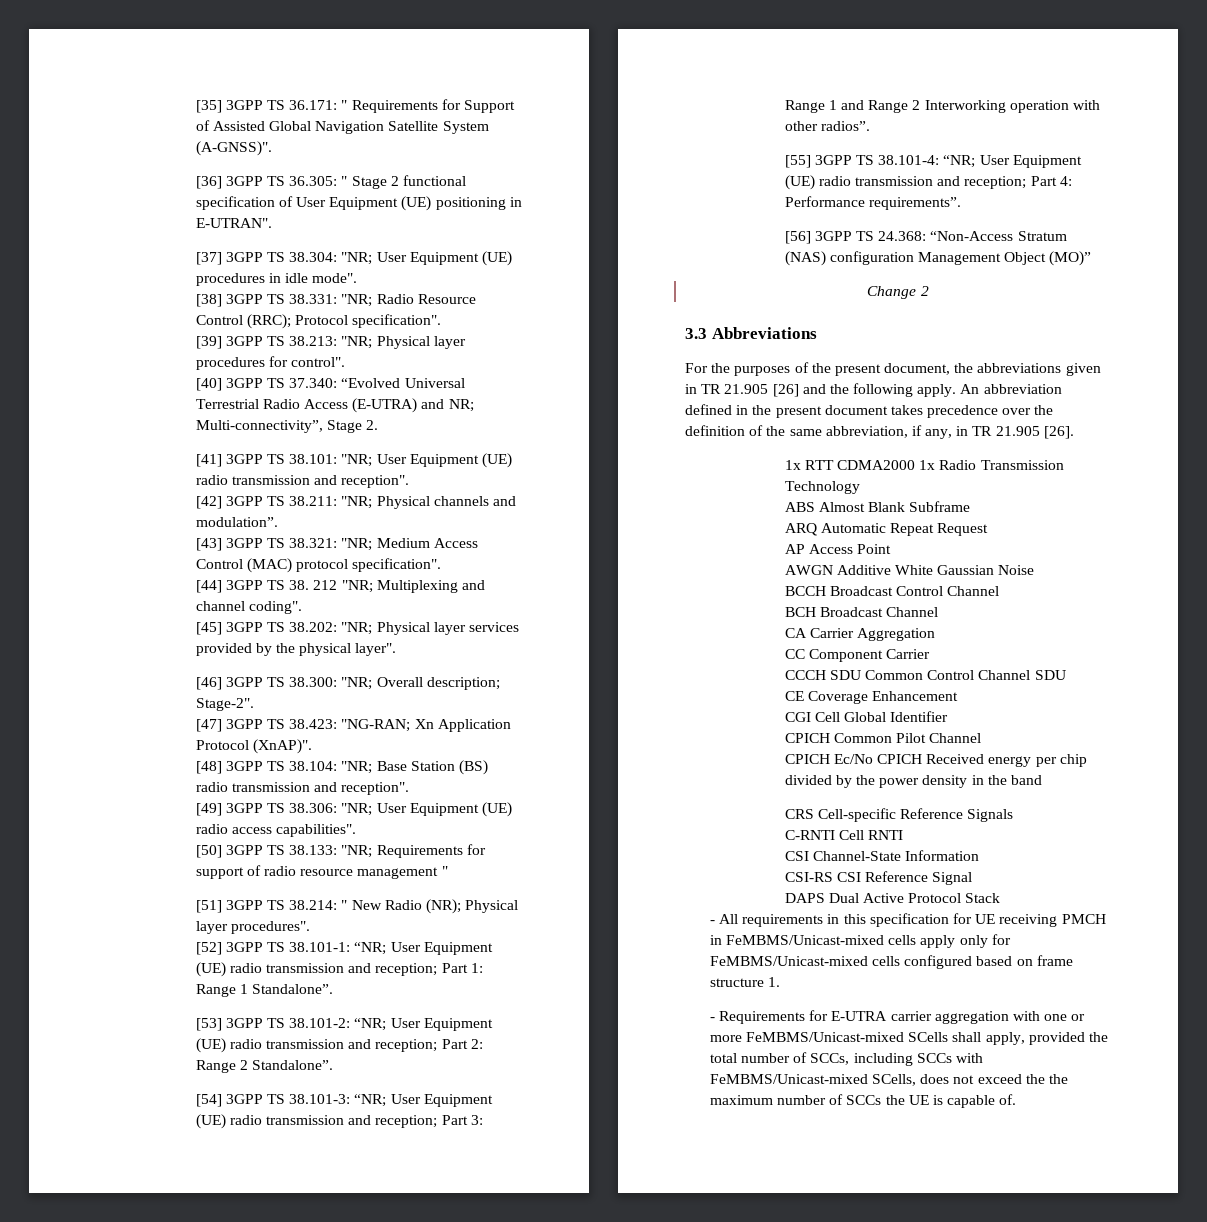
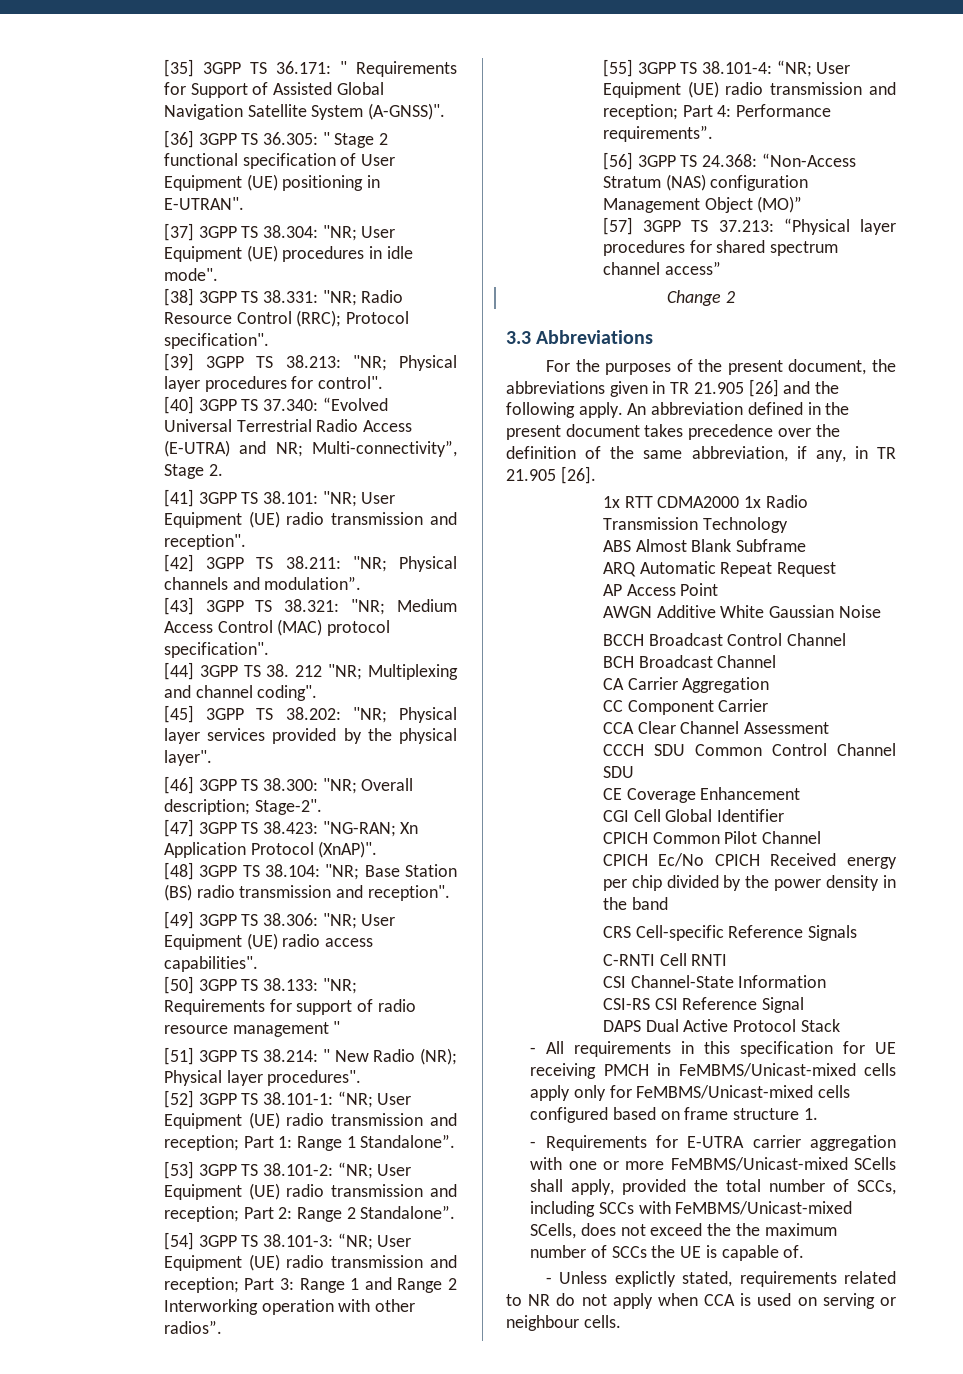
(1092, 258) none -> [602,217,896,235] [602,240,838,256] [602,261,721,275] // [57] 3GPP TS 37.213: “Physical layer procedures for shared spectrum channel access”
(931, 654) none -> [602,721,829,734] // CCA Clear Channel Assessment
(1017, 1099) none -> [545,1271,896,1287] [506,1293,896,1309] [506,1315,621,1331] // - Unless explictly stated, requirements related to NR do not apply when CCA is used on serving or neighbour cells.

